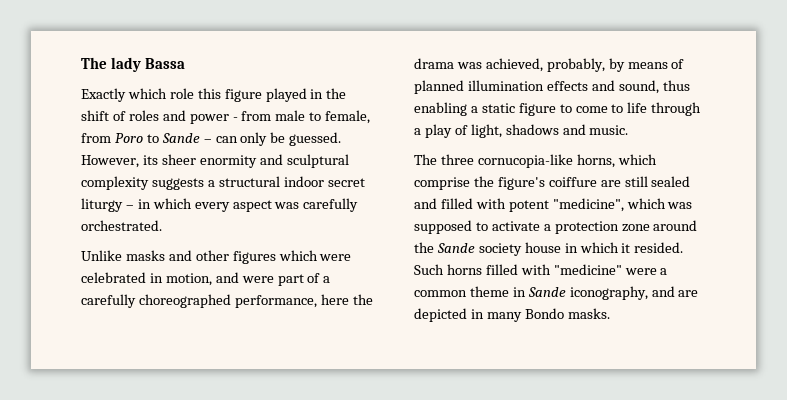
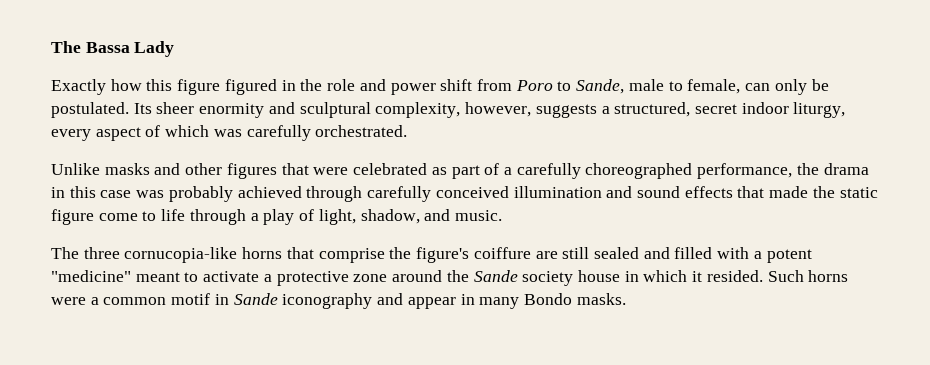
[81,57,141,72] The lady -> [51,41,81,53] The
(185, 63) none -> [134,41,175,57] Lady
[127,88,194,99] which role -> [110,79,142,91] how
[265,88,307,102] played -> [224,79,277,95] figured
[81,110,371,124] [81,132,342,146] [81,154,349,168] [81,176,365,190] [81,198,272,212] shift of roles and power - from male to female, from Poro to Sande – can only be guessed. However, its sheer enormity and sculptural complexity suggests a structural indoor secret liturgy – in which every aspect -> [327,79,829,95] [51,102,846,118] [51,125,210,141] role and power shift from Poro to Sande, male to female, can only be postulated. Its sheer enormity and sculptural complexity, however, suggests a structured, secret indoor liturgy, every aspect of which
[278,250,318,261] which -> [281,163,309,175] that
[149,272,274,286] in motion, and were -> [431,167,447,175] as
[320,294,349,305] here -> (793, 171) none
[456,58,685,72] [414,80,690,94] [414,102,478,116] was achieved, probably, by means of planned illumination effects and sound, thus enabling a -> [51,186,835,202] in this case was probably achieved through carefully conceived illumination and sound effects that made the
[559,104,572,113] to -> (94, 217) none
[505,124,559,135] shadows -> [360,209,420,224] shadow,
[576,154,657,168] horns, which -> [242,247,314,259] horns that
[508,198,693,212] [414,220,472,234] potent "medicine", which was supposed -> [753,249,812,263] [51,270,180,282] a potent "medicine" meant
[554,221,619,234] protection -> [276,271,349,286] protective
[485,264,622,275] filled with "medicine" -> (849, 276) none
[469,286,509,297] theme -> [171,293,211,305] motif
[569,286,699,300] [414,308,467,322] iconography, and are depicted -> [282,293,456,309] iconography and appear

